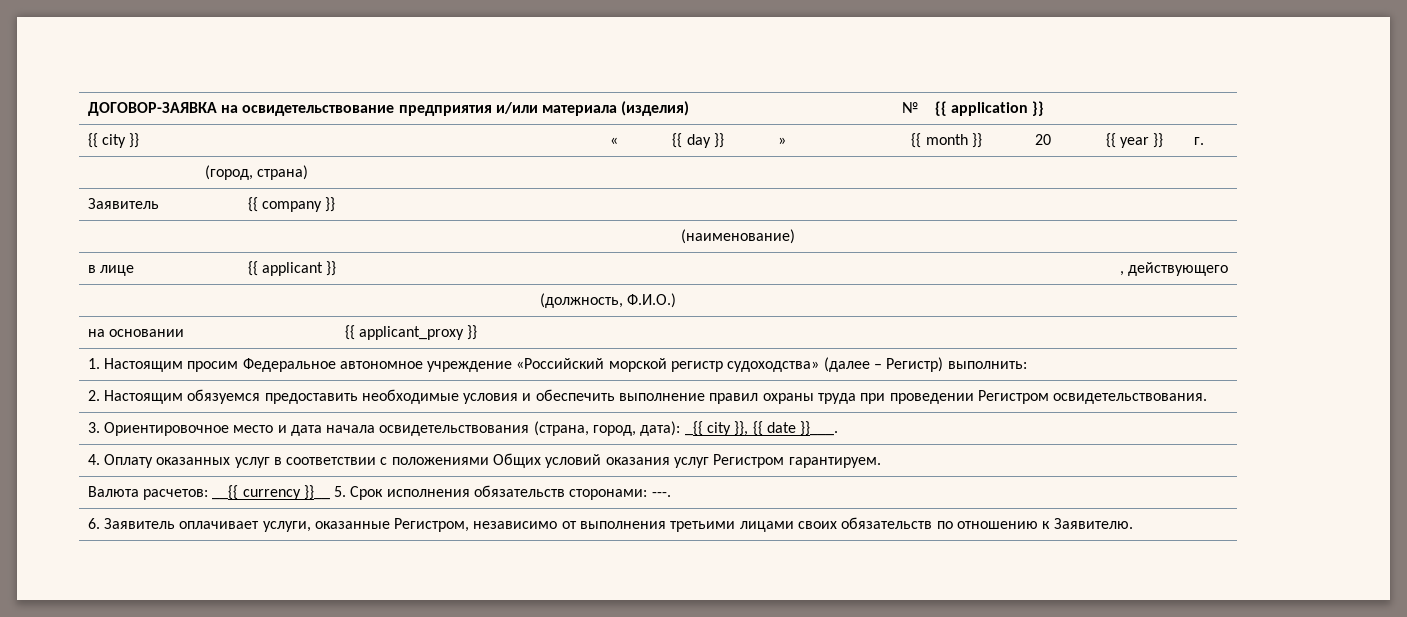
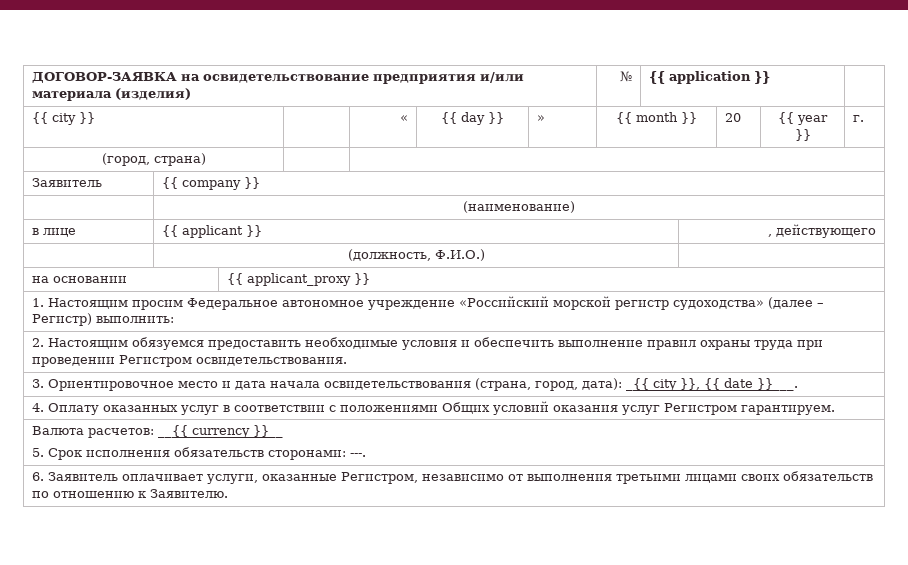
(330, 492) none -> (283, 431) //

